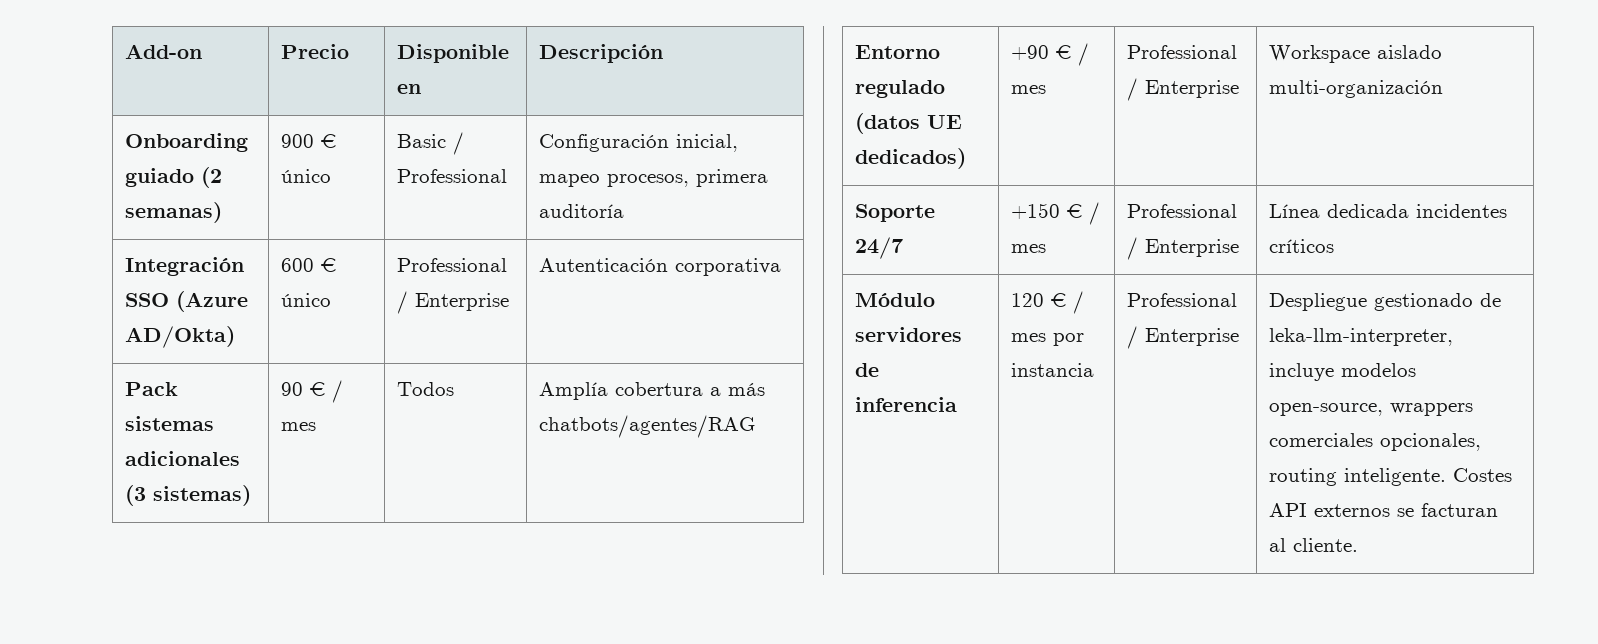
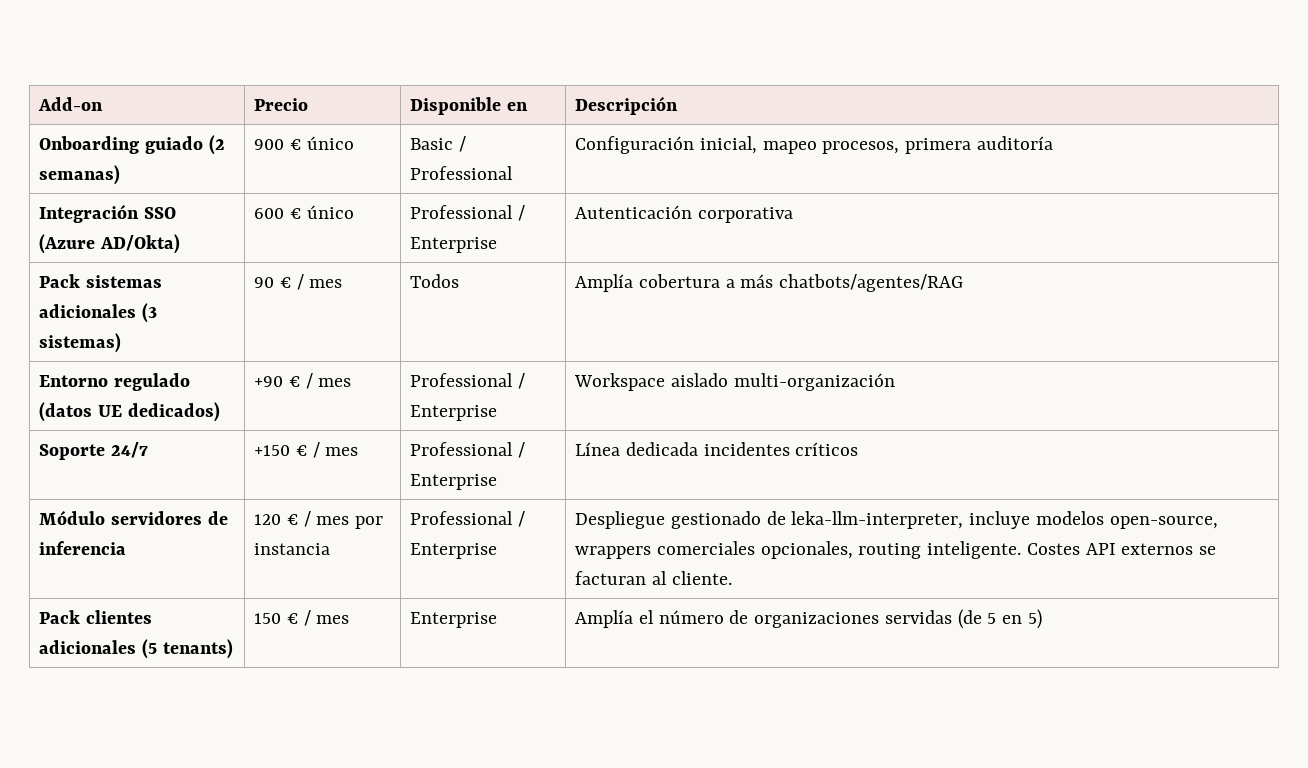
(1358, 545) none -> [39,610,153,624] [39,639,233,659] [254,610,350,626] [410,612,498,628] [575,609,1042,629] // Pack clientes adicionales (5 tenants) | 150 € / mes | Enterprise | Amplía el número de organizaciones servidas (de 5 en 5)

